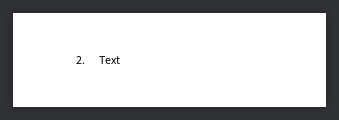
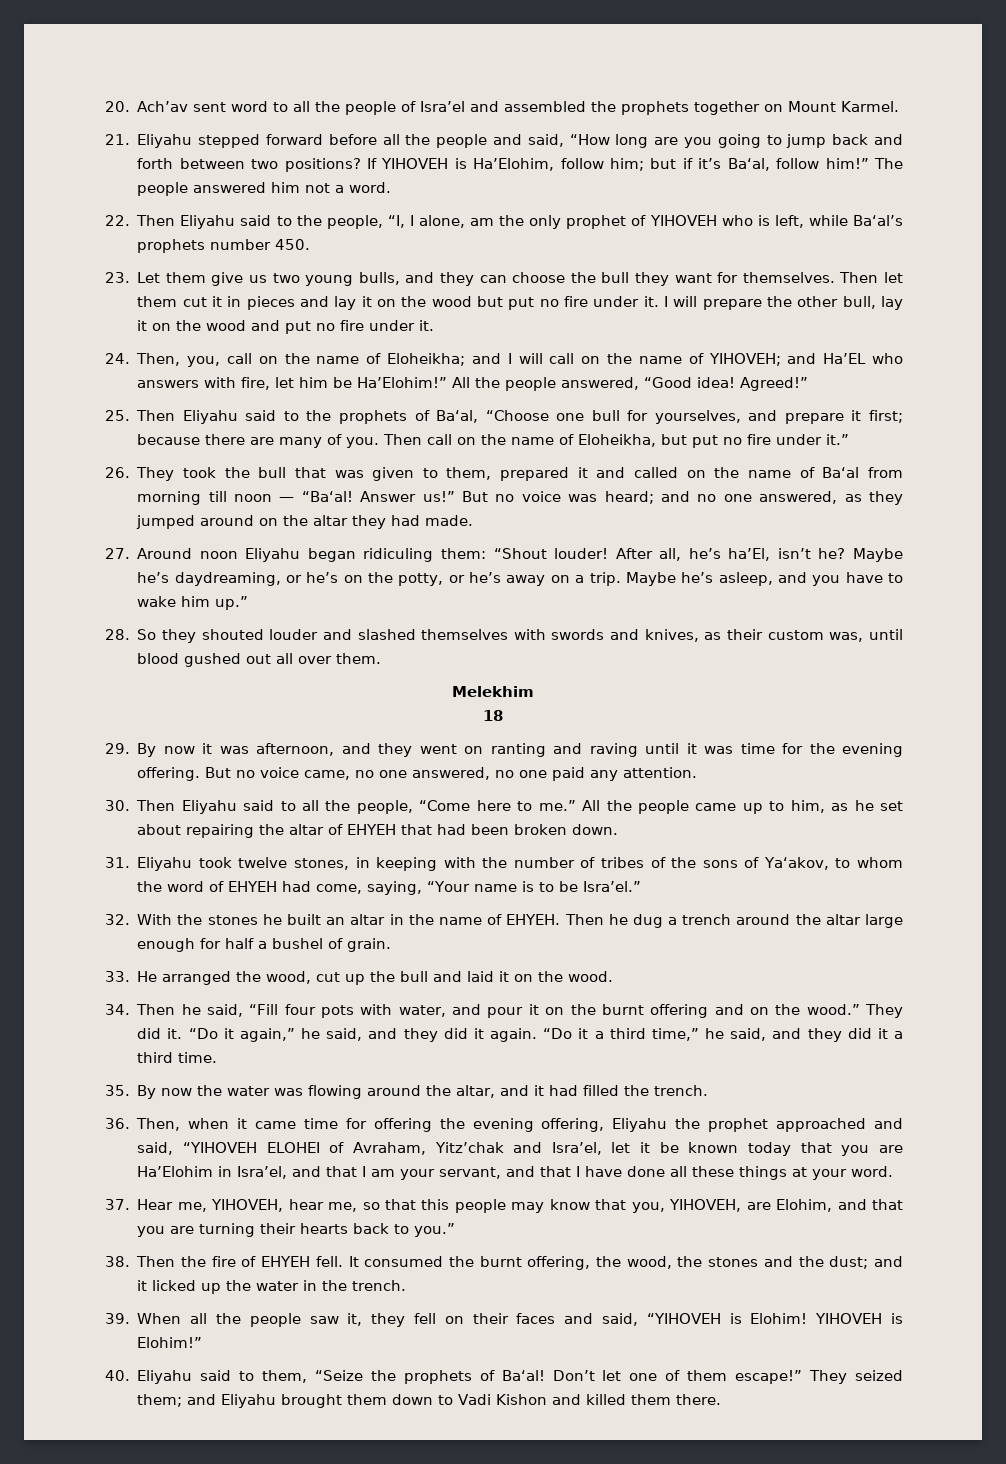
[76,56,120,64] 2. Text -> [104,101,900,115] [104,134,903,148] [137,158,903,172] [137,182,392,196] [104,215,904,229] [137,239,311,253] [104,272,904,286] [137,296,904,310] [137,320,435,334] [104,353,904,367] [137,377,809,391] [104,410,903,424] [137,434,850,448] [104,467,904,481] [137,491,903,505] [136,515,474,529] [104,548,903,562] [137,572,903,586] [137,596,249,610] [104,629,903,643] [137,653,382,667] [452,686,534,697] [483,710,503,721] [104,743,903,757] [137,767,698,781] [104,800,903,814] [137,824,619,838] [104,857,903,871] [137,881,642,895] [104,914,903,928] [137,938,392,952] [104,971,614,985] [104,1004,903,1018] [137,1028,904,1042] [137,1052,218,1063] [104,1085,709,1099] [104,1118,903,1132] [137,1142,903,1156] [137,1166,894,1180] [104,1199,904,1213] [137,1223,456,1237] [104,1256,904,1270] [137,1280,407,1294] [104,1313,903,1327] [137,1337,203,1348] [104,1370,903,1384] [137,1394,722,1408] 20. Ach’av sent word to all the people of Isra’el and assembled the prophets together on Mount Karmel. // 21. Eliyahu stepped forward before all the people and said, “How long are you going to jump back and forth between two positions? If YIHOVEH is Ha’Elohim, follow him; but if it’s Ba‘al, follow him!” The people answered him not a word. // 22. Then Eliyahu said to the people, “I, I alone, am the only prophet of YIHOVEH who is left, while Ba‘al’s prophets number 450. // 23. Let them give us two young bulls, and they can choose the bull they want for themselves. Then let them cut it in pieces and lay it on the wood but put no fire under it. I will prepare the other bull, lay it on the wood and put no fire under it. // 24. Then, you, call on the name of Eloheikha; and I will call on the name of YIHOVEH; and Ha’EL who answers with fire, let him be Ha’Elohim!” All the people answered, “Good idea! Agreed!” // 25. Then Eliyahu said to the prophets of Ba‘al, “Choose one bull for yourselves, and prepare it first; because there are many of you. Then call on the name of Eloheikha, but put no fire under it.” // 26. They took the bull that was given to them, prepared it and called on the name of Ba‘al from morning till noon — “Ba‘al! Answer us!” But no voice was heard; and no one answered, as they jumped around on the altar they had made. // 27. Around noon Eliyahu began ridiculing them: “Shout louder! After all, he’s ha’El, isn’t he? Maybe he’s daydreaming, or he’s on the potty, or he’s away on a trip. Maybe he’s asleep, and you have to wake him up.” // 28. So they shouted louder and slashed themselves with swords and knives, as their custom was, until blood gushed out all over them. // Melekhim // 18 // 29. By now it was afternoon, and they went on ranting and raving until it was time for the evening offering. But no voice came, no one answered, no one paid any attention. // 30. Then Eliyahu said to all the people, “Come here to me.” All the people came up to him, as he set about repairing the altar of EHYEH that had been broken down. // 31. Eliyahu took twelve stones, in keeping with the number of tribes of the sons of Ya‘akov, to whom the word of EHYEH had come, saying, “Your name is to be Isra’el.” // 32. With the stones he built an altar in the name of EHYEH. Then he dug a trench around the altar large enough for half a bushel of grain. // 33. He arranged the wood, cut up the bull and laid it on the wood. // 34. Then he said, “Fill four pots with water, and pour it on the burnt offering and on the wood.” They did it. “Do it again,” he said, and they did it again. “Do it a third time,” he said, and they did it a third time. // 35. By now the water was flowing around the altar, and it had filled the trench. // 36. Then, when it came time for offering the evening offering, Eliyahu the prophet approached and said, “YIHOVEH ELOHEI of Avraham, Yitz’chak and Isra’el, let it be known today that you are Ha’Elohim in Isra’el, and that I am your servant, and that I have done all these things at your word. // 37. Hear me, YIHOVEH, hear me, so that this people may know that you, YIHOVEH, are Elohim, and that you are turning their hearts back to you.” // 38. Then the fire of EHYEH fell. It consumed the burnt offering, the wood, the stones and the dust; and it licked up the water in the trench. // 39. When all the people saw it, they fell on their faces and said, “YIHOVEH is Elohim! YIHOVEH is Elohim!” // 40. Eliyahu said to them, “Seize the prophets of Ba‘al! Don’t let one of them escape!” They seized them; and Eliyahu brought them down to Vadi Kishon and killed them there.

